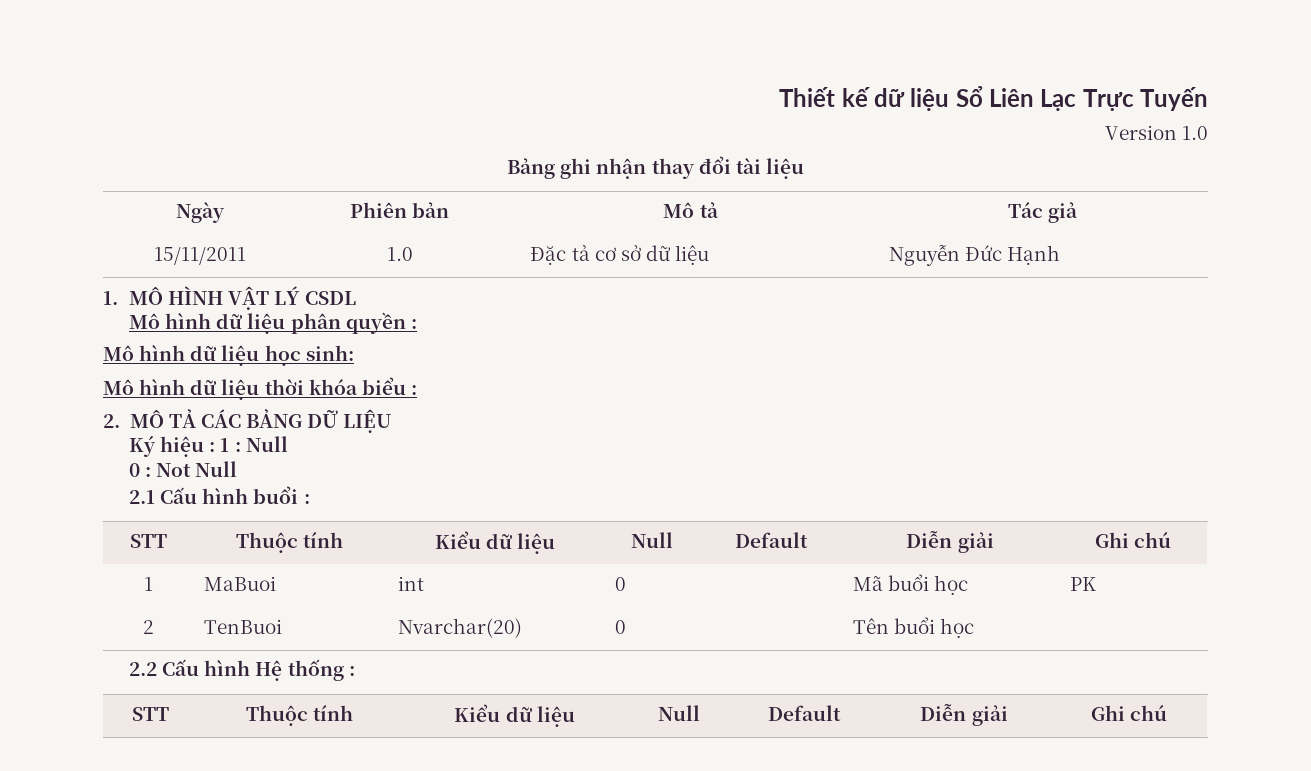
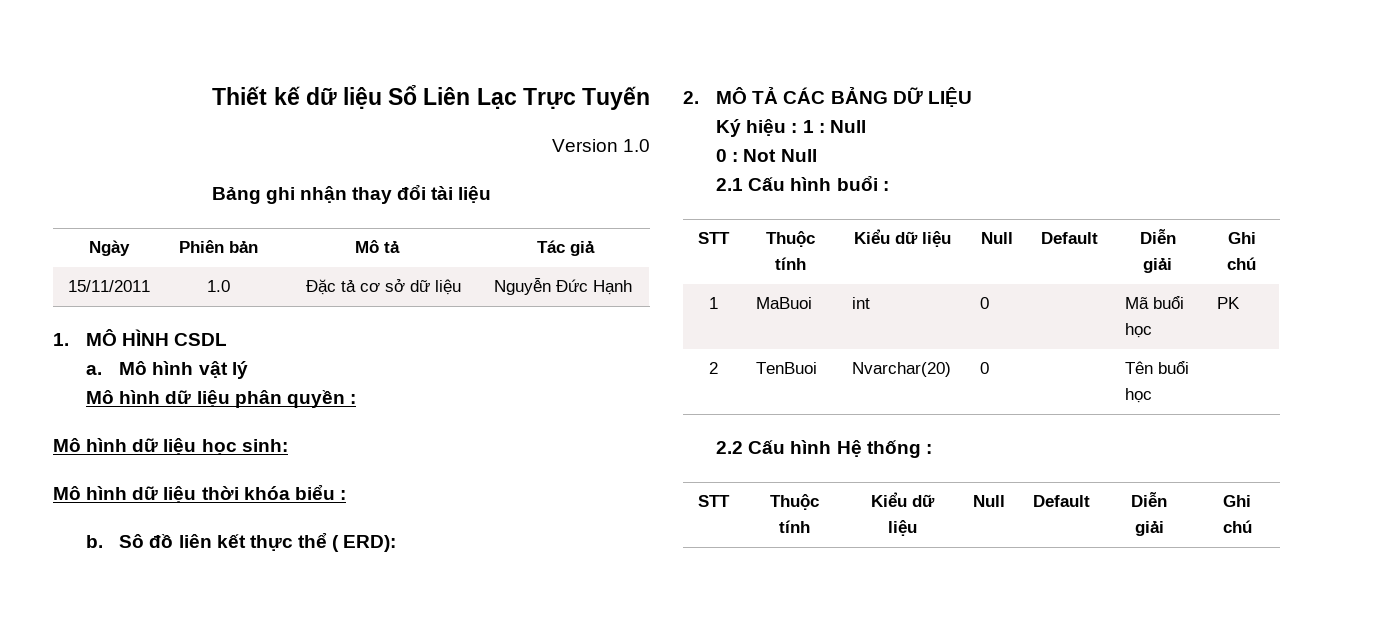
[228,286,301,310] VẬT LÝ -> (170, 337) none
(356, 298) none -> [86,361,248,379] // a. Mô hình vật lý
(417, 390) none -> [86,533,397,552] // b. Sô đồ liên kết thực thể ( ERD):

